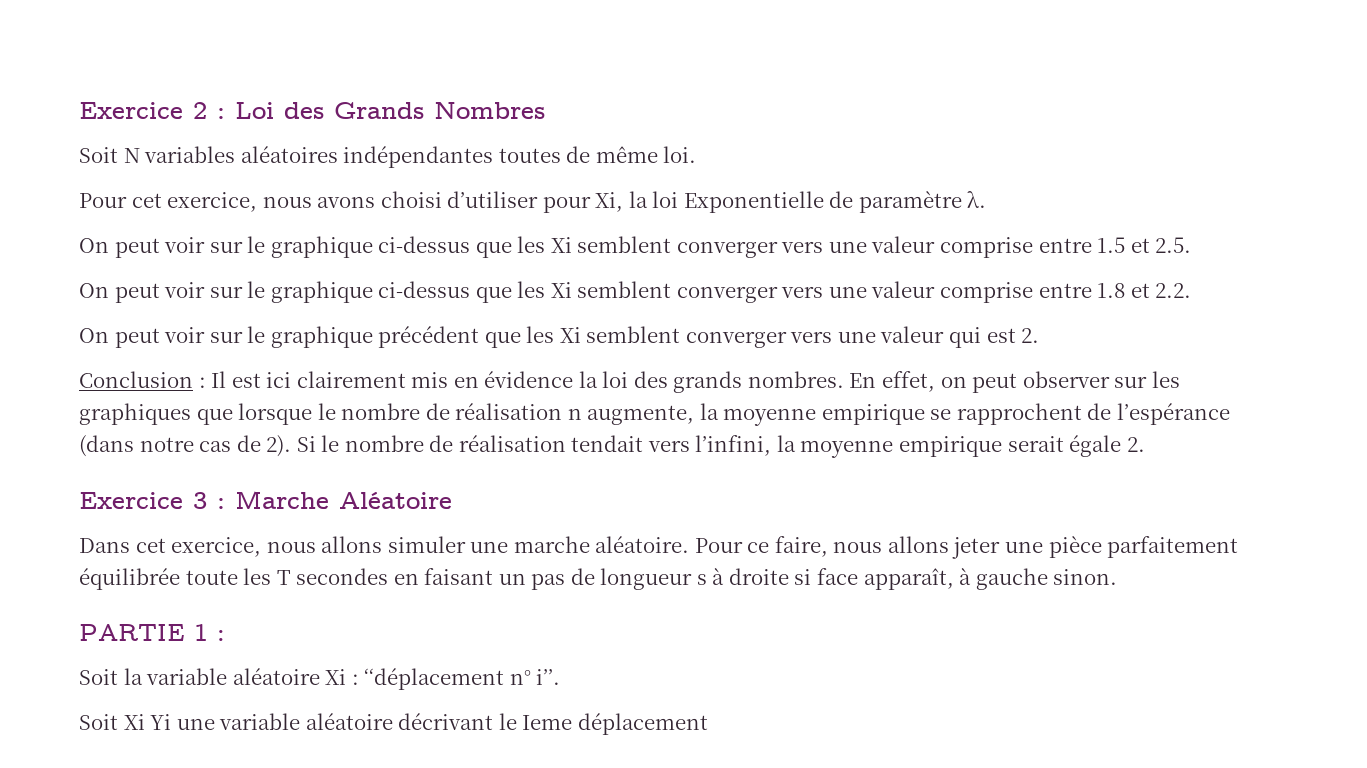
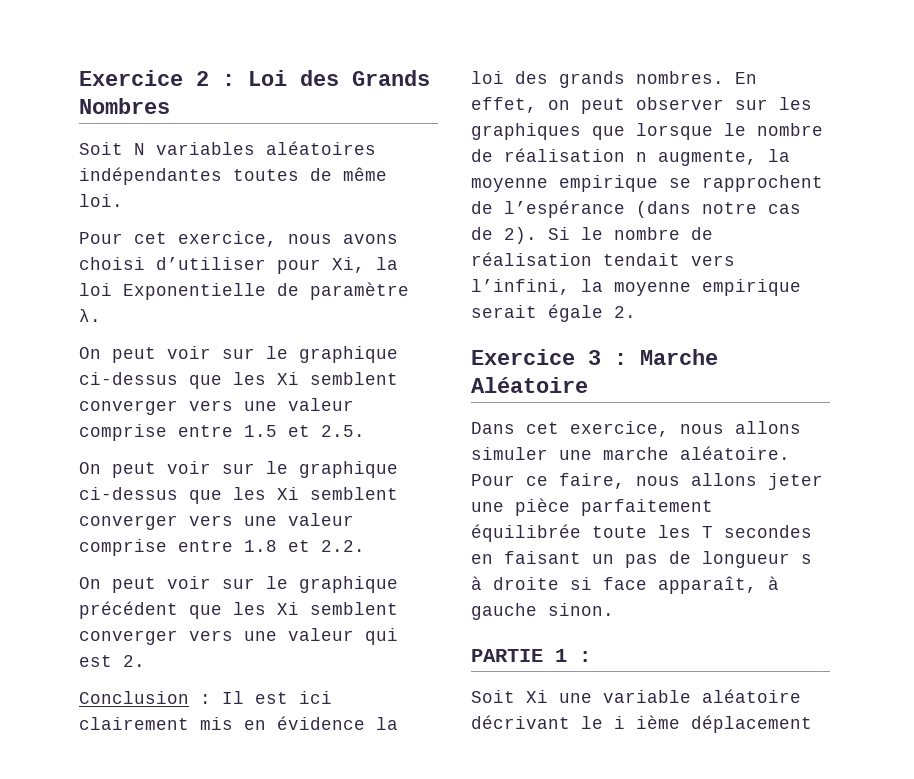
[123,668,561,690] [79,714,172,730] la variable aléatoire Xi : ‘‘déplacement n° i’’. // Soit Xi Yi -> [526,690,548,703] Xi
[522,715,573,730] Ieme -> [614,715,680,729] i ième

